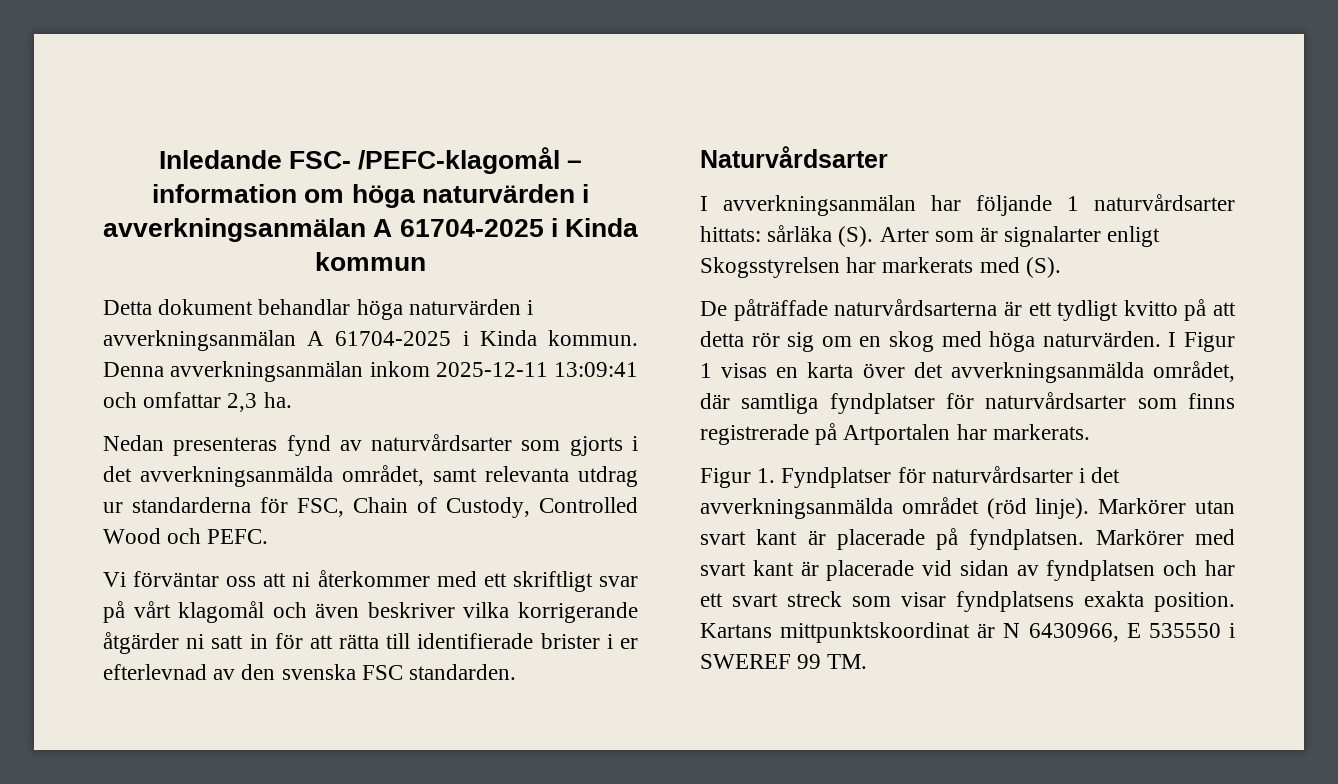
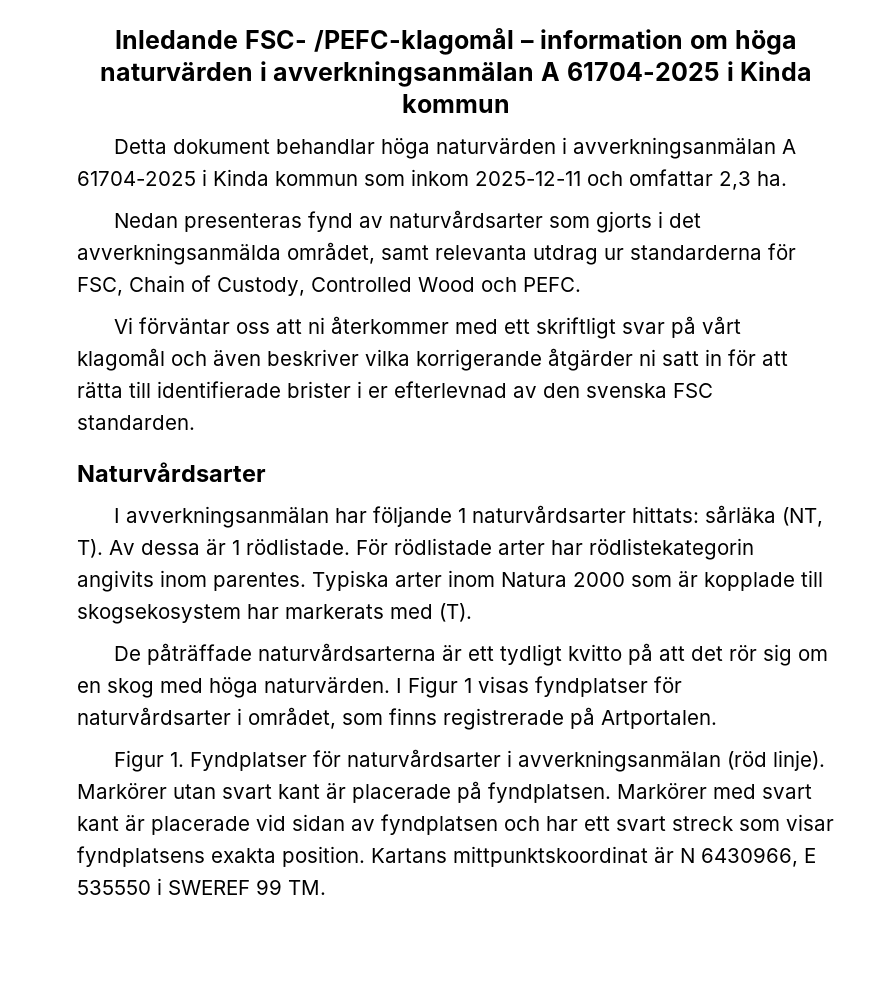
[548,330,638,346] [103,361,364,382] kommun. Denna avverkningsanmälan -> [275,171,405,186] kommun som
[554,362,638,377] 13:09:41 -> (581, 178) none
[838,226,1161,247] [700,257,840,278] (S). Arter som är signalarter enligt Skogsstyrelsen -> [782,507,824,527] [77,538,754,560] [77,570,823,592] [77,604,241,624] (NT, T). Av dessa är 1 rödlistade. För rödlistade arter har rödlistekategorin angivits inom parentes. Typiska arter inom Natura 2000 som är kopplade till skogsekosystem
[1025,257,1061,278] (S). -> [439,603,472,622] (T).
[700,331,744,347] detta -> [691,646,724,661] det
[776,361,1235,383] [700,393,819,414] en karta över det avverkningsanmälda området, där samtliga -> (529, 684) none
(1127, 400) none -> [237,707,336,729] i området,
[843,424,1090,445] Artportalen har markerats. -> [601,710,717,729] Artportalen.
[1091,467,1121,483] [700,497,979,519] det avverkningsanmälda området -> [518,750,722,772] avverkningsanmälan

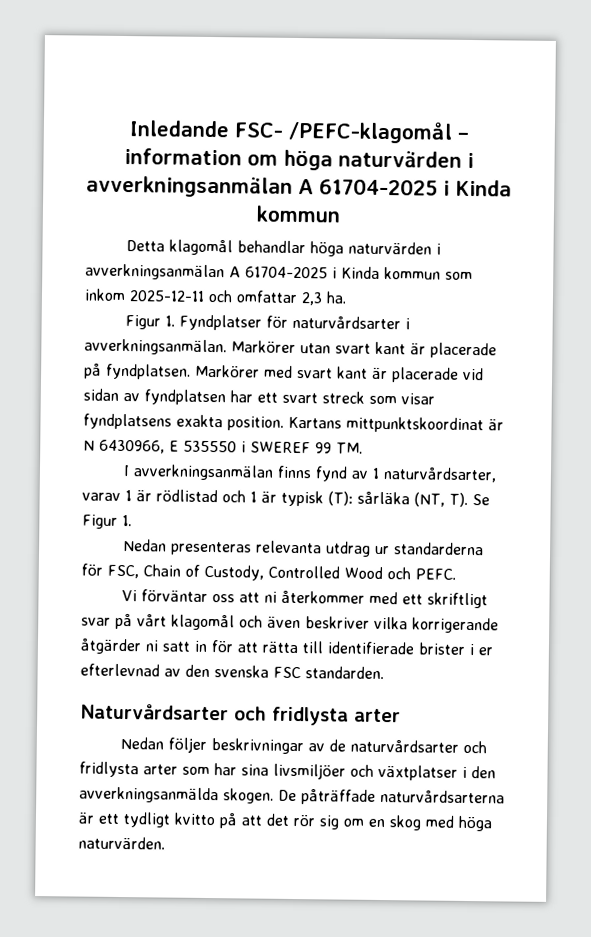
[173,139,271,154] dokument -> [168,238,233,256] klagomål
[114,210,702,233] [77,242,429,265] Nedan presenteras fynd av naturvårdsarter som gjorts i det avverkningsanmälda området, samt -> [124,314,410,331] [84,338,497,359] [84,362,484,383] [83,388,435,406] [83,413,504,434] [83,439,363,454] [122,464,497,483] [82,489,490,507] [82,514,132,529] [122,539,252,556] Figur 1. Fyndplatser för naturvårdsarter i avverkningsanmälan. Markörer utan svart kant är placerade på fyndplatsen. Markörer med svart kant är placerade vid sidan av fyndplatsen har ett svart streck som visar fyndplatsens exakta position. Kartans mittpunktskoordinat är N 6430966, E 535550 i SWEREF 99 TM. // I avverkningsanmälan finns fynd av 1 naturvårdsarter, varav 1 är rödlistad och 1 är typisk (T): sårläka (NT, T). Se Figur 1. // Nedan presenteras
[114,505,824,528] [77,538,754,560] [77,570,823,592] [77,603,472,624] // I avverkningsanmälan har följande 1 naturvårdsarter hittats: sårläka (NT, T). Av dessa är 1 rödlistade. För rödlistade arter har rödlistekategorin angivits inom parentes. Typiska arter inom Natura 2000 som är kopplade till skogsekosystem har markerats med (T). // -> [234,706,401,726] [119,736,487,755] [79,761,496,781] [79,786,274,804] och fridlysta arter // Nedan följer beskrivningar av de naturvårdsarter och fridlysta arter som har sina livsmiljöer och växtplatser i den avverkningsanmälda skogen.
[396,676,682,698] [77,707,717,730] [114,749,826,772] [77,781,812,803] [77,814,834,835] [77,846,816,867] [77,878,326,895] I Figur 1 visas fyndplatser för naturvårdsarter i området, som finns registrerade på Artportalen. // Figur 1. Fyndplatser för naturvårdsarter i avverkningsanmälan (röd linje). Markörer utan svart kant är placerade på fyndplatsen. Markörer med svart kant är placerade vid sidan av fyndplatsen och har ett svart streck som visar fyndplatsens exakta position. Kartans mittpunktskoordinat är N 6430966, E 535550 i SWEREF 99 TM. -> (165, 843) none

